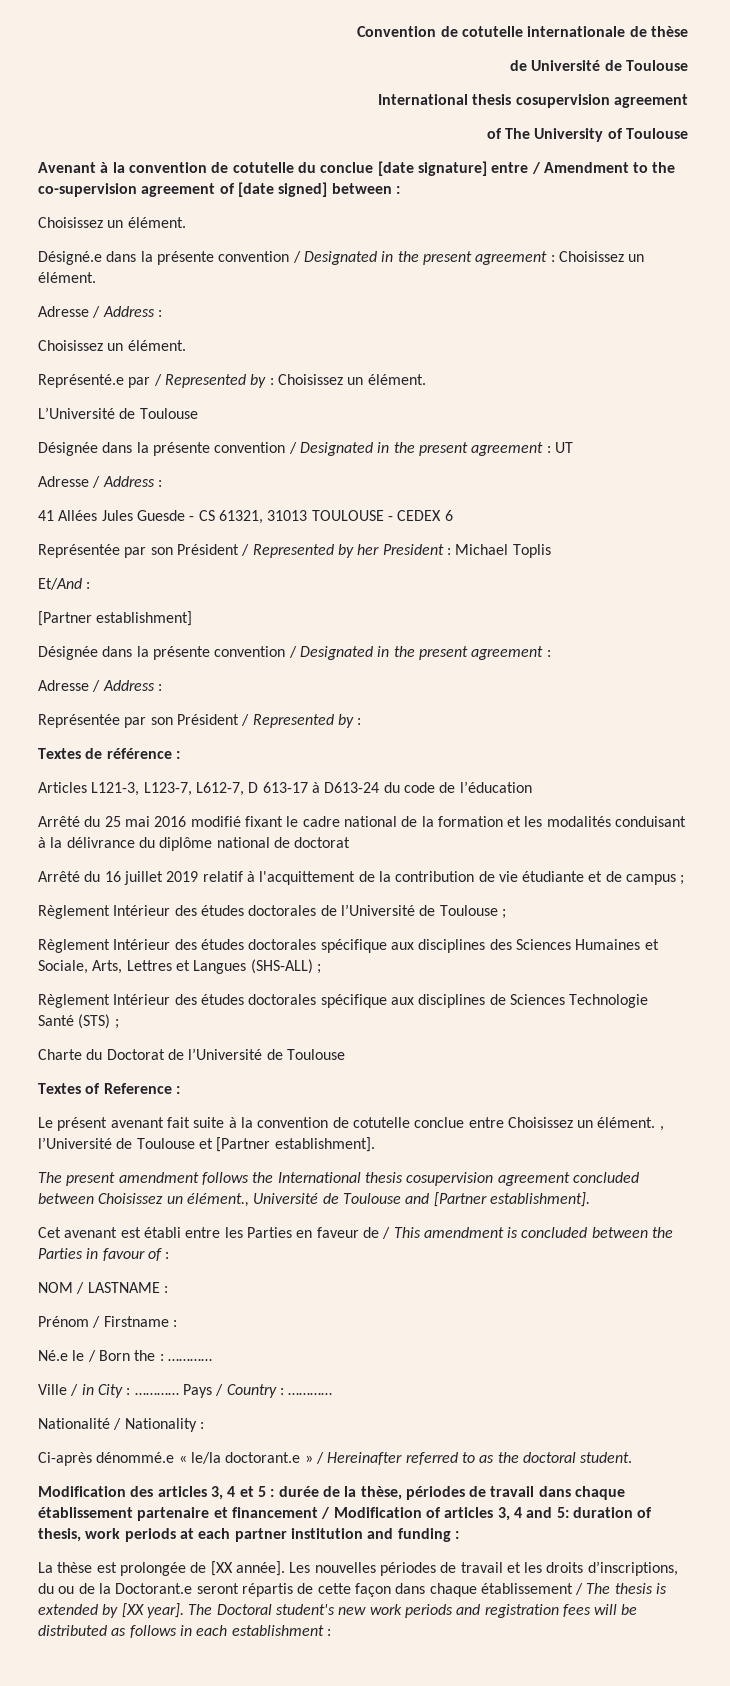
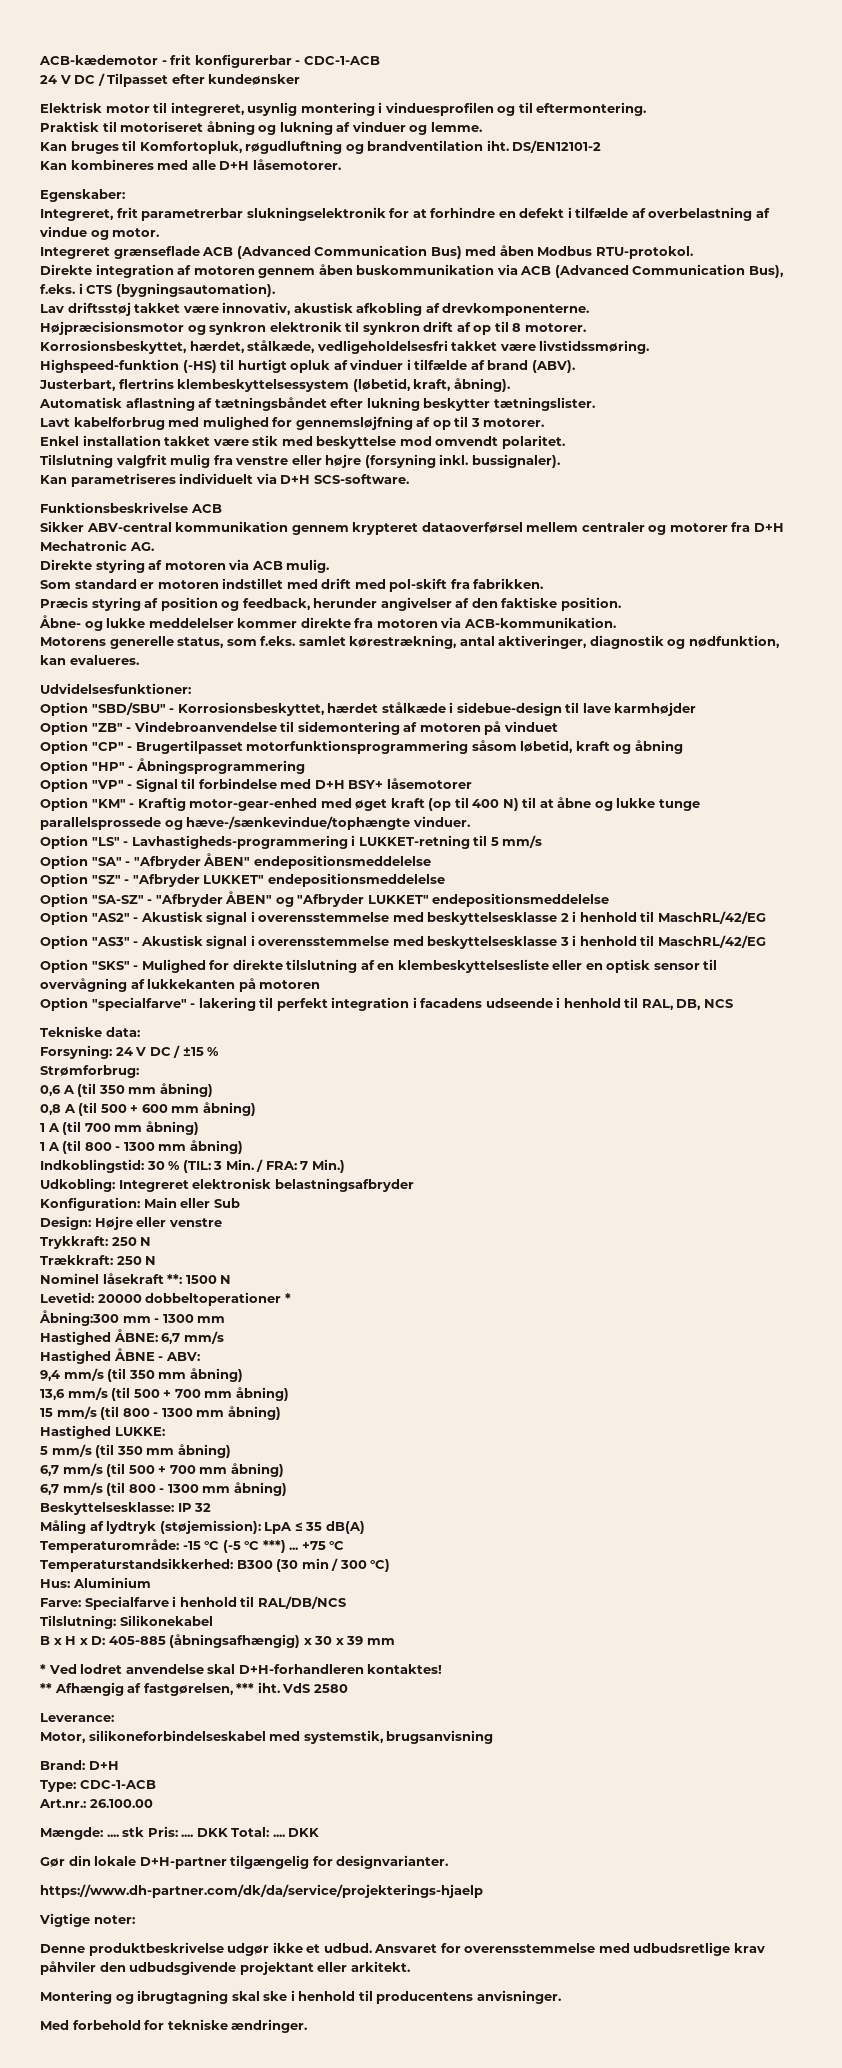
[357,26,689,37] [510,60,689,71] [378,94,689,108] [486,128,689,142] [38,161,676,176] [38,182,400,197] [38,217,186,228] [38,251,645,265] [38,272,96,283] [38,306,162,318] [38,340,186,351] [38,374,426,388] [38,407,198,419] [38,442,573,456] [38,476,162,488] [38,510,453,524] [38,544,551,558] [38,578,91,590] [38,611,193,626] [38,646,551,660] [38,680,162,692] [38,714,362,728] [38,748,180,759] [38,781,532,796] [38,816,687,827] [38,837,351,851] [38,871,685,885] [38,904,506,919] [38,939,659,953] [38,959,321,974] [38,994,649,1008] [38,1014,119,1029] [38,1048,345,1060] [38,1083,180,1094] [38,1117,664,1131] [38,1137,375,1152] [38,1172,639,1186] [38,1192,590,1207] [38,1227,674,1239] [38,1248,170,1261] [38,1282,168,1294] [38,1316,177,1328] [38,1350,212,1362] [38,1384,333,1398] [38,1418,204,1432] [38,1452,633,1466] [38,1486,626,1500] [38,1507,653,1521] [38,1528,459,1542] [38,1561,678,1576] [38,1583,668,1597] [38,1603,638,1618] [38,1625,331,1638] Convention de cotutelle internationale de thèse // de Université de Toulouse // International thesis cosupervision agreement // of The University of Toulouse // Avenant à la convention de cotutelle du conclue [date signature] entre / Amendment to the co-supervision agreement of [date signed] between : // Choisissez un élément. // Désigné.e dans la présente convention / Designated in the present agreement : Choisissez un élément. // Adresse / Address : // Choisissez un élément. // Représenté.e par / Represented by : Choisissez un élément. // L’Université de Toulouse // Désignée dans la présente convention / Designated in the present agreement : UT // Adresse / Address : // 41 Allées Jules Guesde - CS 61321, 31013 TOULOUSE - CEDEX 6 // Représentée par son Président / Represented by her President : Michael Toplis // Et/And : // [Partner establishment] // Désignée dans la présente convention / Designated in the present agreement : // Adresse / Address : // Représentée par son Président / Represented by : // Textes de référence : // Articles L121-3, L123-7, L612-7, D 613-17 à D613-24 du code de l’éducation // Arrêté du 25 mai 2016 modifié fixant le cadre national de la formation et les modalités conduisant à la délivrance du diplôme national de doctorat // Arrêté du 16 juillet 2019 relatif à l'acquittement de la contribution de vie étudiante et de campus ; // Règlement Intérieur des études doctorales de l’Université de Toulouse ; // Règlement Intérieur des études doctorales spécifique aux disciplines des Sciences Humaines et Sociale, Arts, Lettres et Langues (SHS-ALL) ; // Règlement Intérieur des études doctorales spécifique aux disciplines de Sciences Technologie Santé (STS) ; // Charte du Doctorat de l’Université de Toulouse // Textes of Reference : // Le présent avenant fait suite à la convention de cotutelle conclue entre Choisissez un élément. , l’Université de Toulouse et [Partner establishment]. // The present amendment follows the International thesis cosupervision agreement concluded between Choisissez un élément., Université de Toulouse and [Partner establishment]. // Cet avenant est établi entre les Parties en faveur de / This amendment is concluded between the Parties in favour of : // NOM / LASTNAME : // Prénom / Firstname : // Né.e le / Born the : ………… // Ville / in City : ………… Pays / Country : ………… // Nationalité / Nationality : // Ci-après dénommé.e « le/la doctorant.e » / Hereinafter referred to as the doctoral student. // Modification des articles 3, 4 et 5 : durée de la thèse, périodes de travail dans chaque établissement partenaire et financement / Modification of articles 3, 4 and 5: duration of thesis, work periods at each partner institution and funding : // La thèse est prolongée de [XX année]. Les nouvelles périodes de travail et les droits d’inscriptions, du ou de la Doctorant.e seront répartis de cette façon dans chaque établissement / The thesis is extended by [XX year]. The Doctoral student's new work periods and registration fees will be distributed as follows in each establishment : -> [39,54,380,68] [40,73,301,87] [40,102,647,116] [40,121,482,135] [40,140,602,154] [40,159,341,170] [40,189,125,202] [40,207,770,221] [39,226,160,240] [40,245,693,259] [40,264,783,278] [40,283,275,297] [40,302,590,316] [40,321,586,335] [40,340,650,354] [40,359,575,373] [39,378,510,392] [39,397,595,411] [40,416,545,430] [40,435,565,449] [40,454,560,468] [40,473,409,487] [40,502,222,513] [40,521,784,535] [40,540,154,551] [40,559,330,573] [40,578,544,592] [40,597,621,611] [39,615,616,631] [40,635,779,649] [40,655,139,665] [40,683,191,694] [40,702,697,716] [40,721,558,735] [40,740,683,754] [40,758,305,774] [40,778,472,792] [40,797,700,811] [40,816,470,830] [40,835,543,849] [40,853,431,869] [40,873,445,887] [40,891,610,907] [40,911,766,925] [40,935,766,949] [40,959,718,973] [40,978,321,992] [40,997,733,1011] [40,1026,140,1037] [40,1045,220,1059] [40,1065,139,1078] [40,1083,213,1097] [40,1102,256,1116] [40,1121,199,1135] [40,1140,243,1154] [40,1159,345,1173] [40,1178,414,1192] [40,1197,240,1211] [40,1216,222,1230] [40,1236,152,1249] [40,1255,157,1265] [40,1273,232,1284] [40,1292,291,1306] [39,1310,226,1326] [40,1329,224,1345] [40,1348,200,1364] [40,1368,243,1382] [40,1387,289,1401] [40,1406,281,1420] [40,1425,165,1439] [40,1444,231,1458] [40,1463,284,1477] [40,1482,287,1496] [40,1502,212,1515] [40,1520,365,1534] [40,1539,345,1553] [40,1558,391,1572] [40,1577,151,1588] [40,1596,346,1610] [40,1615,213,1629] [40,1634,395,1648] [40,1664,443,1674] [40,1682,348,1696] [40,1713,114,1722] [40,1730,494,1744] [40,1760,119,1770] [40,1780,156,1792] [39,1799,153,1808] [40,1826,320,1840] [40,1855,449,1869] [40,1884,483,1898] [39,1913,135,1927] [40,1942,765,1956] [40,1961,410,1975] [40,1990,561,2004] [40,2019,308,2033] ACB-kædemotor - frit konfigurerbar - CDC-1-ACB // 24 V DC / Tilpasset efter kundeønsker // Elektrisk motor til integreret, usynlig montering i vinduesprofilen og til eftermontering. // Praktisk til motoriseret åbning og lukning af vinduer og lemme. // Kan bruges til Komfortopluk, røgudluftning og brandventilation iht. DS/EN12101-2 // Kan kombineres med alle D+H låsemotorer. // Egenskaber: // Integreret, frit parametrerbar slukningselektronik for at forhindre en defekt i tilfælde af overbelastning af vindue og motor. // Integreret grænseflade ACB (Advanced Communication Bus) med åben Modbus RTU-protokol. // Direkte integration af motoren gennem åben buskommunikation via ACB (Advanced Communication Bus), f.eks. i CTS (bygningsautomation). // Lav driftsstøj takket være innovativ, akustisk afkobling af drevkomponenterne. // Højpræcisionsmotor og synkron elektronik til synkron drift af op til 8 motorer. // Korrosionsbeskyttet, hærdet, stålkæde, vedligeholdelsesfri takket være livstidssmøring. // Highspeed-funktion (-HS) til hurtigt opluk af vinduer i tilfælde af brand (ABV). // Justerbart, flertrins klembeskyttelsessystem (løbetid, kraft, åbning). // Automatisk aflastning af tætningsbåndet efter lukning beskytter tætningslister. // Lavt kabelforbrug med mulighed for gennemsløjfning af op til 3 motorer. // Enkel installation takket være stik med beskyttelse mod omvendt polaritet. // Tilslutning valgfrit mulig fra venstre eller højre (forsyning inkl. bussignaler). // Kan parametriseres individuelt via D+H SCS-software. // Funktionsbeskrivelse ACB // Sikker ABV-central kommunikation gennem krypteret dataoverførsel mellem centraler og motorer fra D+H Mechatronic AG. // Direkte styring af motoren via ACB mulig. // Som standard er motoren indstillet med drift med pol-skift fra fabrikken. // Præcis styring af position og feedback, herunder angivelser af den faktiske position. // Åbne- og lukke meddelelser kommer direkte fra motoren via ACB-kommunikation. // Motorens generelle status, som f.eks. samlet kørestrækning, antal aktiveringer, diagnostik og nødfunktion, kan evalueres. // Udvidelsesfunktioner: // Option "SBD/SBU" - Korrosionsbeskyttet, hærdet stålkæde i sidebue-design til lave karmhøjder // Option "ZB" - Vindebroanvendelse til sidemontering af motoren på vinduet // Option "CP" - Brugertilpasset motorfunktionsprogrammering såsom løbetid, kraft og åbning // Option "HP" - Åbningsprogrammering // Option "VP" - Signal til forbindelse med D+H BSY+ låsemotorer // Option "KM" - Kraftig motor-gear-enhed med øget kraft (op til 400 N) til at åbne og lukke tunge parallelsprossede og hæve-/sænkevindue/tophængte vinduer. // Option "LS" - Lavhastigheds-programmering i LUKKET-retning til 5 mm/s // Option "SA" - "Afbryder ÅBEN" endepositionsmeddelelse // Option "SZ" - "Afbryder LUKKET" endepositionsmeddelelse // Option "SA-SZ" - "Afbryder ÅBEN" og "Afbryder LUKKET" endepositionsmeddelelse // Option "AS2" - Akustisk signal i overensstemmelse med beskyttelsesklasse 2 i henhold til MaschRL/42/EG // Option "AS3" - Akustisk signal i overensstemmelse med beskyttelsesklasse 3 i henhold til MaschRL/42/EG // Option "SKS" - Mulighed for direkte tilslutning af en klembeskyttelsesliste eller en optisk sensor til overvågning af lukkekanten på motoren // Option "specialfarve" - lakering til perfekt integration i facadens udseende i henhold til RAL, DB, NCS // Tekniske data: // Forsyning: 24 V DC / ±15 % // Strømforbrug: // 0,6 A (til 350 mm åbning) // 0,8 A (til 500 + 600 mm åbning) // 1 A (til 700 mm åbning) // 1 A (til 800 - 1300 mm åbning) // Indkoblingstid: 30 % (TIL: 3 Min. / FRA: 7 Min.) // Udkobling: Integreret elektronisk belastningsafbryder // Konfiguration: Main eller Sub // Design: Højre eller venstre // Trykkraft: 250 N // Trækkraft: 250 N // Nominel låsekraft **: 1500 N // Levetid: 20000 dobbeltoperationer * // Åbning:300 mm - 1300 mm // Hastighed ÅBNE: 6,7 mm/s // Hastighed ÅBNE - ABV: // 9,4 mm/s (til 350 mm åbning) // 13,6 mm/s (til 500 + 700 mm åbning) // 15 mm/s (til 800 - 1300 mm åbning) // Hastighed LUKKE: // 5 mm/s (til 350 mm åbning) // 6,7 mm/s (til 500 + 700 mm åbning) // 6,7 mm/s (til 800 - 1300 mm åbning) // Beskyttelsesklasse: IP 32 // Måling af lydtryk (støjemission): LpA ≤ 35 dB(A) // Temperaturområde: -15 °C (-5 °C ***) ... +75 °C // Temperaturstandsikkerhed: B300 (30 min / 300 °C) // Hus: Aluminium // Farve: Specialfarve i henhold til RAL/DB/NCS // Tilslutning: Silikonekabel // B x H x D: 405-885 (åbningsafhængig) x 30 x 39 mm // * Ved lodret anvendelse skal D+H-forhandleren kontaktes! // ** Afhængig af fastgørelsen, *** iht. VdS 2580 // Leverance: // Motor, silikoneforbindelseskabel med systemstik, brugsanvisning // Brand: D+H // Type: CDC-1-ACB // Art.nr.: 26.100.00 // Mængde: .... stk Pris: .... DKK Total: .... DKK // Gør din lokale D+H-partner tilgængelig for designvarianter. // https://www.dh-partner.com/dk/da/service/projekterings-hjaelp // Vigtige noter: // Denne produktbeskrivelse udgør ikke et udbud. Ansvaret for overensstemmelse med udbudsretlige krav påhviler den udbudsgivende projektant eller arkitekt. // Montering og ibrugtagning skal ske i henhold til producentens anvisninger. // Med forbehold for tekniske ændringer.

